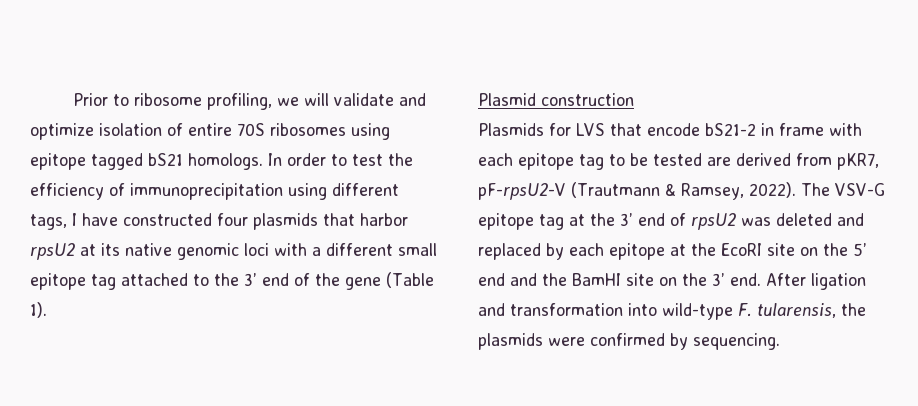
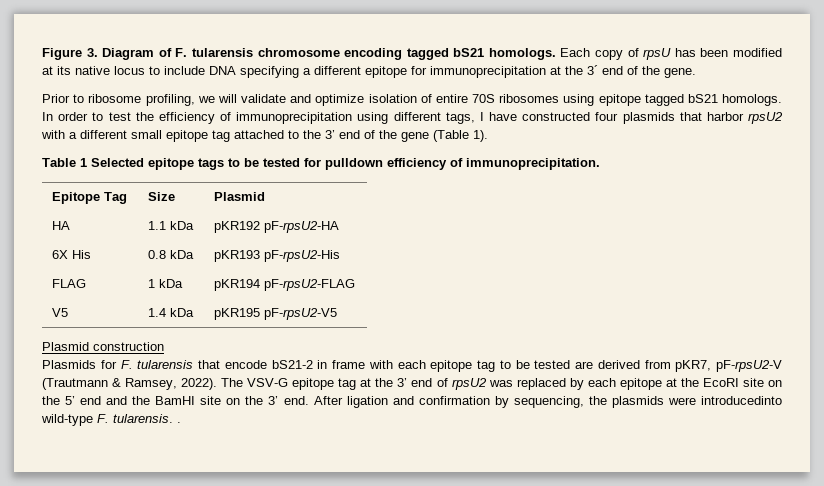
(73, 99) none -> [42,48,783,60] [42,65,696,78] Figure 3. Diagram of F. tularensis chromosome encoding tagged bS21 homologs. Each copy of rpsU has been modified at its native locus to include DNA specifying a different epitope for immunoprecipitation at the 3´ end of the gene. //
[80,243,269,260] at its native genomic loci -> (783, 118) none
(47, 310) none -> [42,158,600,170] [51,192,127,204] [147,192,175,201] [213,192,265,201] [51,221,70,230] [147,221,194,230] [213,221,339,233] [51,250,91,259] [147,250,194,259] [213,250,340,262] [51,279,86,288] [147,279,183,288] [213,279,355,291] [51,308,68,317] [147,308,194,317] [213,308,337,320] // Table 1 Selected epitope tags to be tested for pulldown efficiency of immunoprecipitation. // Epitope Tag | Size | Plasmid // HA | 1.1 kDa | pKR192 pF-rpsU2-HA // 6X His | 0.8 kDa | pKR193 pF-rpsU2-His // FLAG | 1 kDa | pKR194 pF-rpsU2-FLAG // V5 | 1.4 kDa | pKR195 pF-rpsU2-V5
[576,123,605,136] LVS -> [120,360,194,369] F. tularensis
[776,213,864,226] deleted and -> (513, 383) none
[510,303,866,320] [478,333,780,350] transformation into wild-type F. tularensis, the plasmids were confirmed by sequencing. -> [418,396,782,408] [41,414,181,426] confirmation by sequencing, the plasmids were introducedinto wild-type F. tularensis. .

